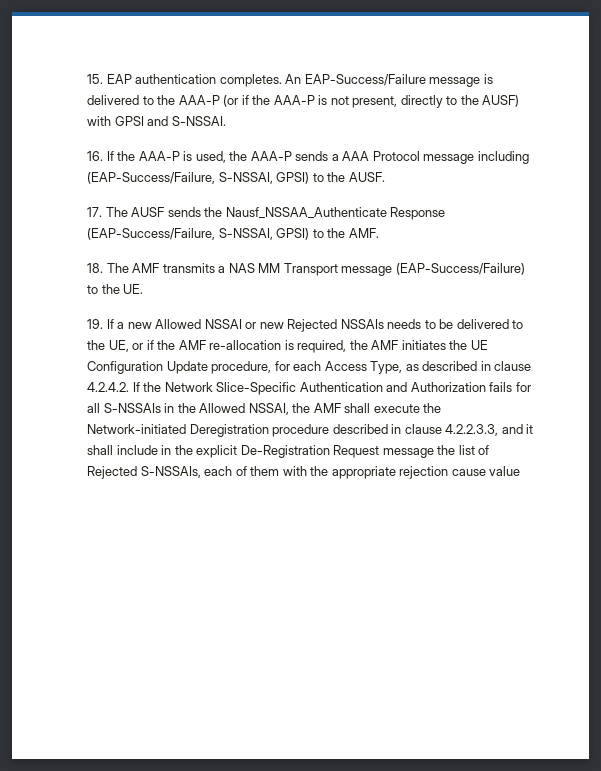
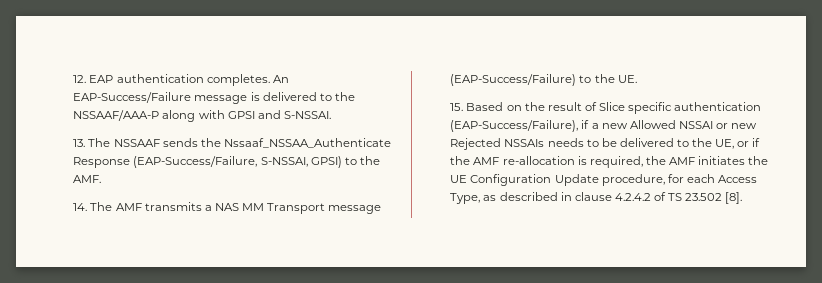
[87,74,104,84] 15. -> [73,75,87,83] 12.
[178,95,520,108] [87,116,226,126] [87,151,529,164] [87,172,385,184] [87,207,165,217] AAA-P (or if the AAA-P is not present, directly to the AUSF) with GPSI and S-NSSAI. // 16. If the AAA-P is used, the AAA-P sends a AAA Protocol message including (EAP-Success/Failure, S-NSSAI, GPSI) to the AUSF. // 17. The AUSF -> [73,110,331,122] [73,138,160,147] NSSAAF/AAA-P along with GPSI and S-NSSAI. // 13. The NSSAAF
[225,207,387,219] Nausf_NSSAA_Authenticate -> [223,138,391,148] Nssaaf_NSSAA_Authenticate
[87,263,104,273] 18. -> [73,203,88,211] 14.
[87,319,114,329] 19. If -> [450,102,762,114] [450,120,590,132] 15. Based on the result of Slice specific authentication (EAP-Success/Failure), if
[87,382,531,395] [87,403,442,415] [87,424,534,437] [87,445,490,458] [87,466,521,479] 4.2.4.2. If the Network Slice-Specific Authentication and Authorization fails for all S-NSSAIs in the Allowed NSSAI, the AMF shall execute the Network-initiated Deregistration procedure described in clause 4.2.2.3.3, and it shall include in the explicit De-Registration Request message the list of Rejected S-NSSAIs, each of them with the appropriate rejection cause value -> [614,192,743,204] 4.2.4.2 of TS 23.502 [8].

